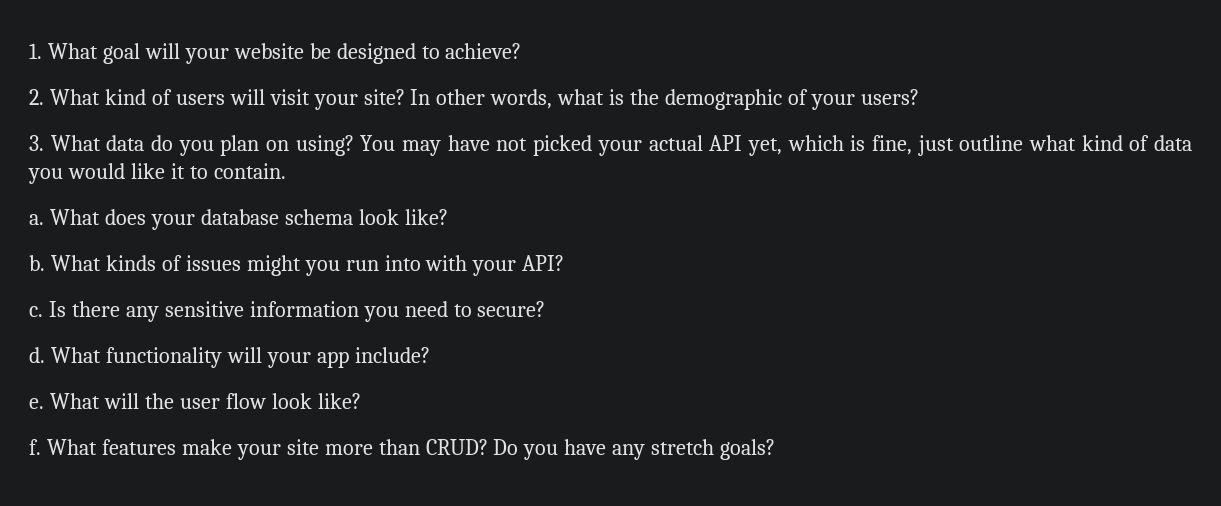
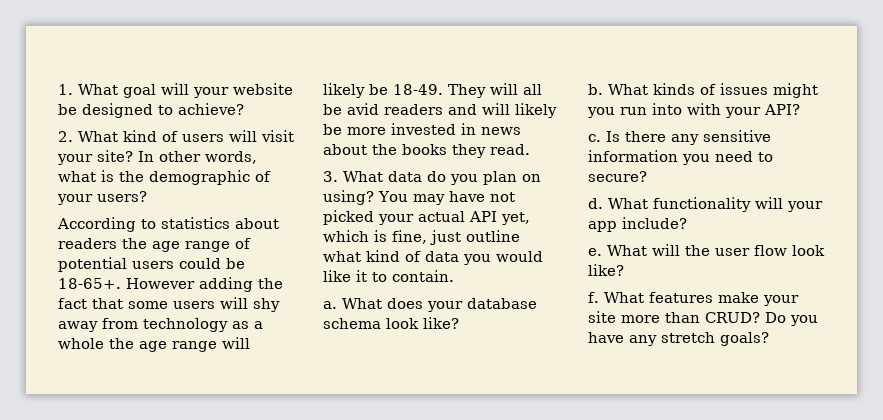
(919, 97) none -> [57,217,279,232] [58,238,251,252] [58,257,245,272] [58,277,283,292] [58,297,280,312] [58,318,263,332] [58,337,250,352] [323,83,542,98] [323,103,557,118] [323,123,521,135] [323,144,530,158] // According to statistics about readers the age range of potential users could be 18-65+. However adding the fact that some users will shy away from technology as a whole the age range will likely be 18-49. They will all be avid readers and will likely be more invested in news about the books they read.

